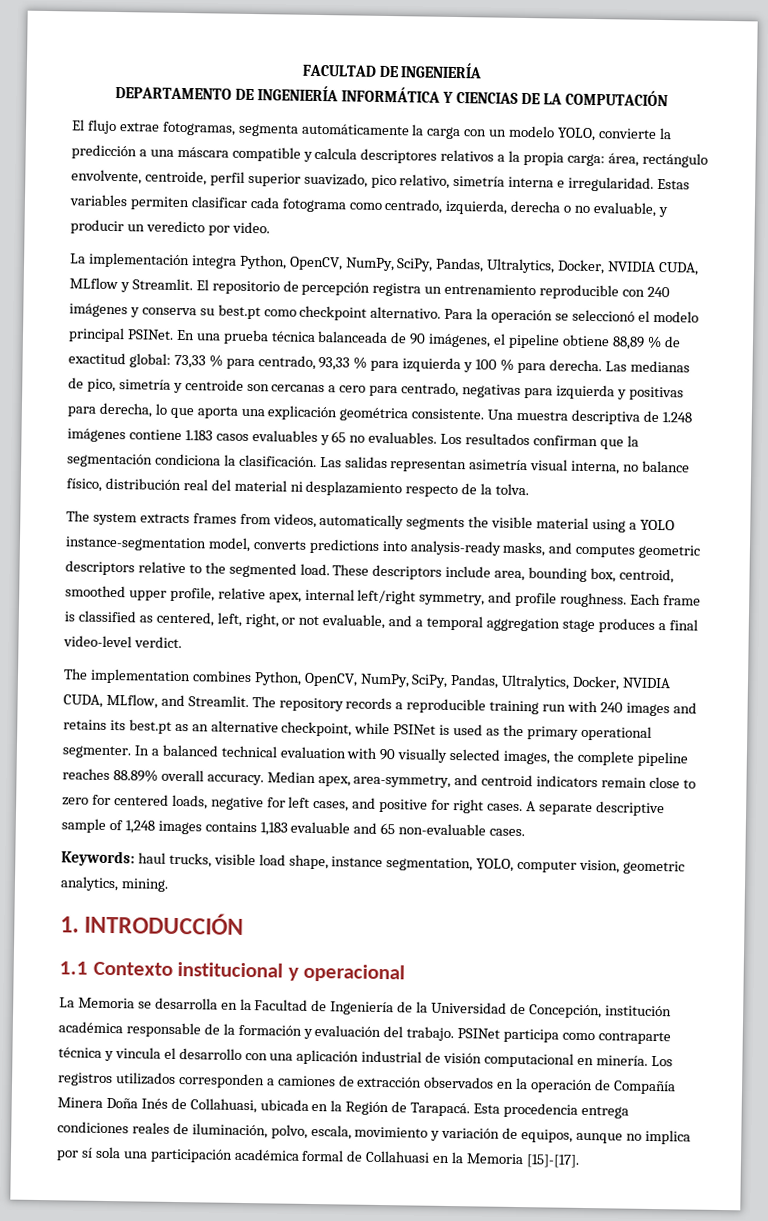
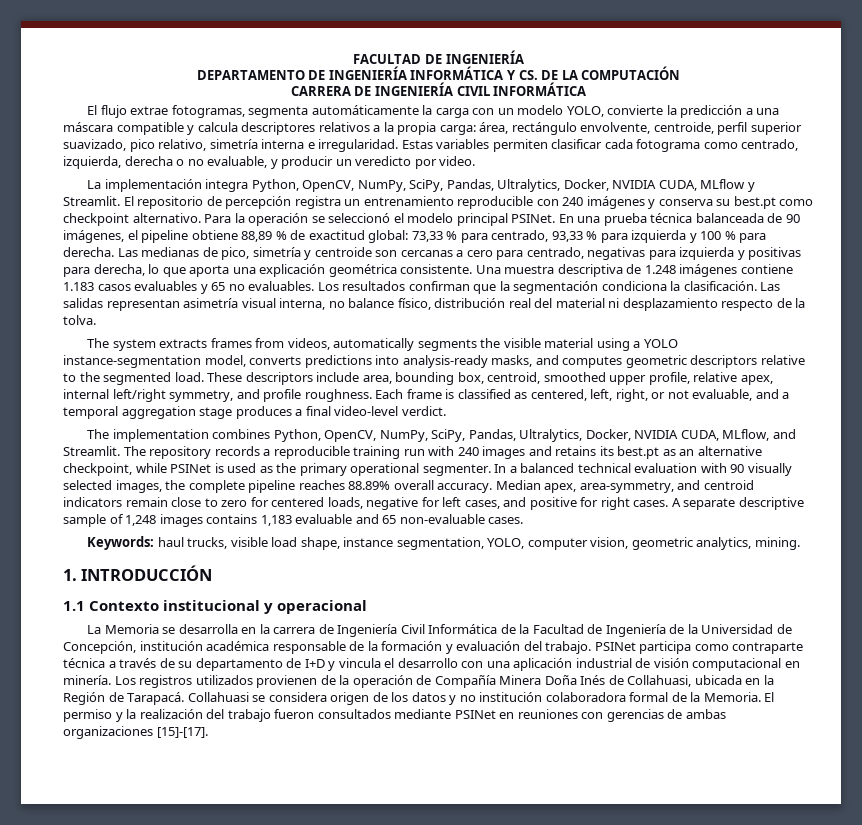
[455,91,518,104] CIENCIAS -> [518,70,538,80] CS.
(668, 98) none -> [290,82,587,96] // CARRERA DE INGENIERÍA CIVIL INFORMÁTICA
(252, 1004) none -> [273,624,530,637] carrera de Ingeniería Civil Informática de la
(102, 1052) none -> [108,658,325,671] a través de su departamento de I+D
[177,1073,515,1089] corresponden a camiones de extracción observados en -> [256,675,336,688] provienen de
[473,1102,629,1119] [57,1121,691,1145] [56,1146,525,1165] Esta procedencia entrega condiciones reales de iluminación, polvo, escala, movimiento y variación de equipos, aunque no implica por sí sola una participación académica formal de Collahuasi en la Memoria -> [187,692,775,705] [63,709,726,722] [63,726,153,739] Collahuasi se considera origen de los datos y no institución colaboradora formal de la Memoria. El permiso y la realización del trabajo fueron consultados mediante PSINet en reuniones con gerencias de ambas organizaciones

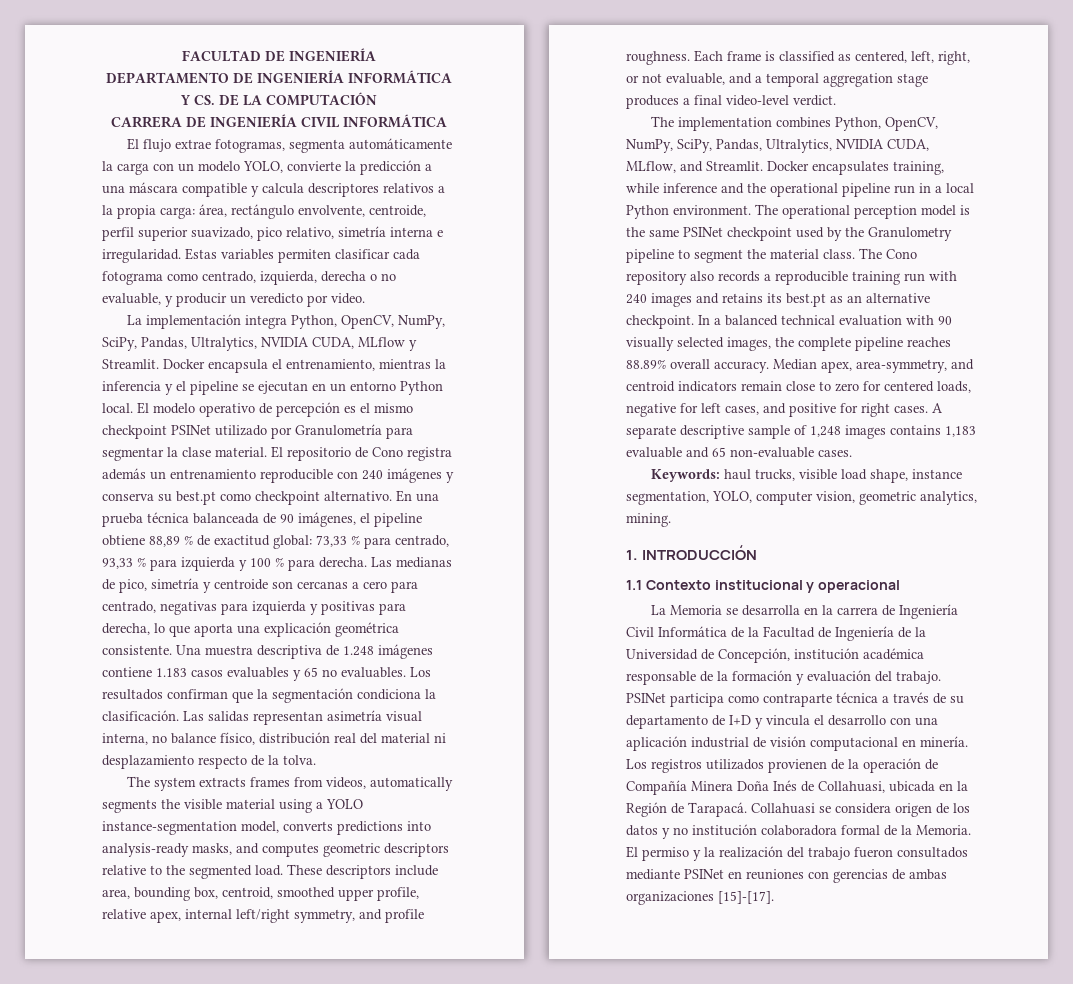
[563,179,609,191] Docker, -> (257, 344) none
[123,196,341,209] El repositorio de percepción registra -> [163,359,446,373] [102,381,443,395] [102,402,413,417] [102,424,413,439] [102,446,452,461] [102,468,146,480] Docker encapsula el entrenamiento, mientras la inferencia y el pipeline se ejecutan en un entorno Python local. El modelo operativo de percepción es el mismo checkpoint PSINet utilizado por Granulometría para segmentar la clase material. El repositorio de Cono registra además
[204,213,556,226] Para la operación se seleccionó el modelo principal PSINet. -> (392, 496) none
[585,429,631,441] Docker, -> (832, 146) none
[123,446,212,459] The repository -> [767,161,944,175] [626,183,974,197] [626,204,970,219] [626,227,952,241] [626,248,917,263] [626,271,714,285] Docker encapsulates training, while inference and the operational pipeline run in a local Python environment. The operational perception model is the same PSINet checkpoint used by the Granulometry pipeline to segment the material class. The Cono repository also
[63,463,491,476] checkpoint, while PSINet is used as the primary operational segmenter. -> [626,315,694,329] checkpoint.

